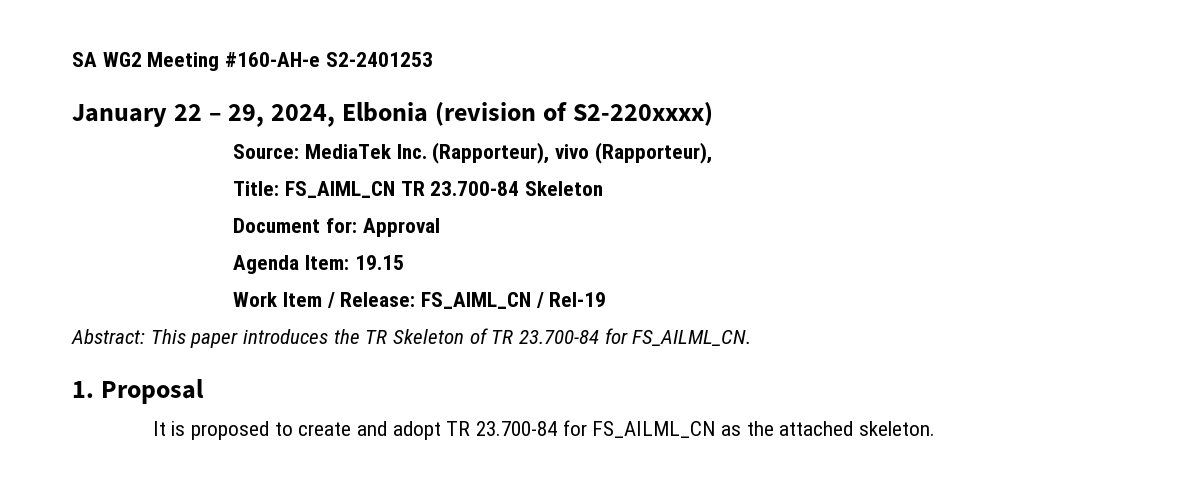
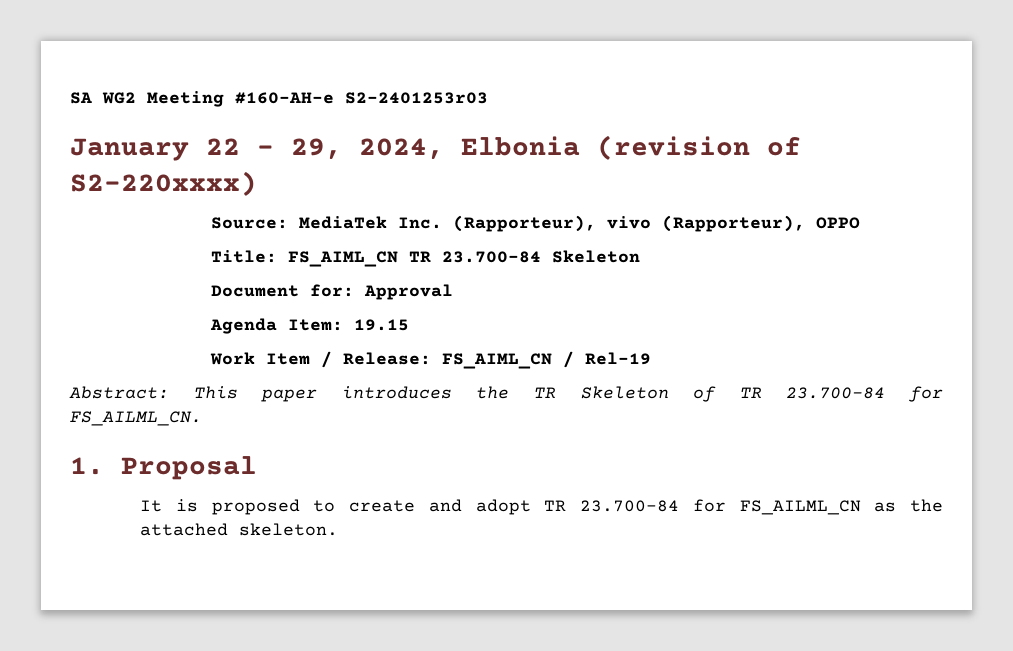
[325,52,433,67] S2-2401253 -> [345,92,488,104] S2-2401253r03
(712, 153) none -> [815,217,860,229] OPPO

